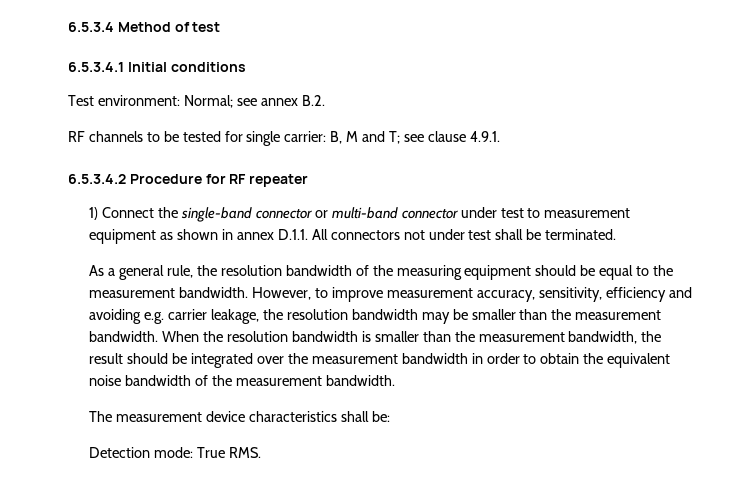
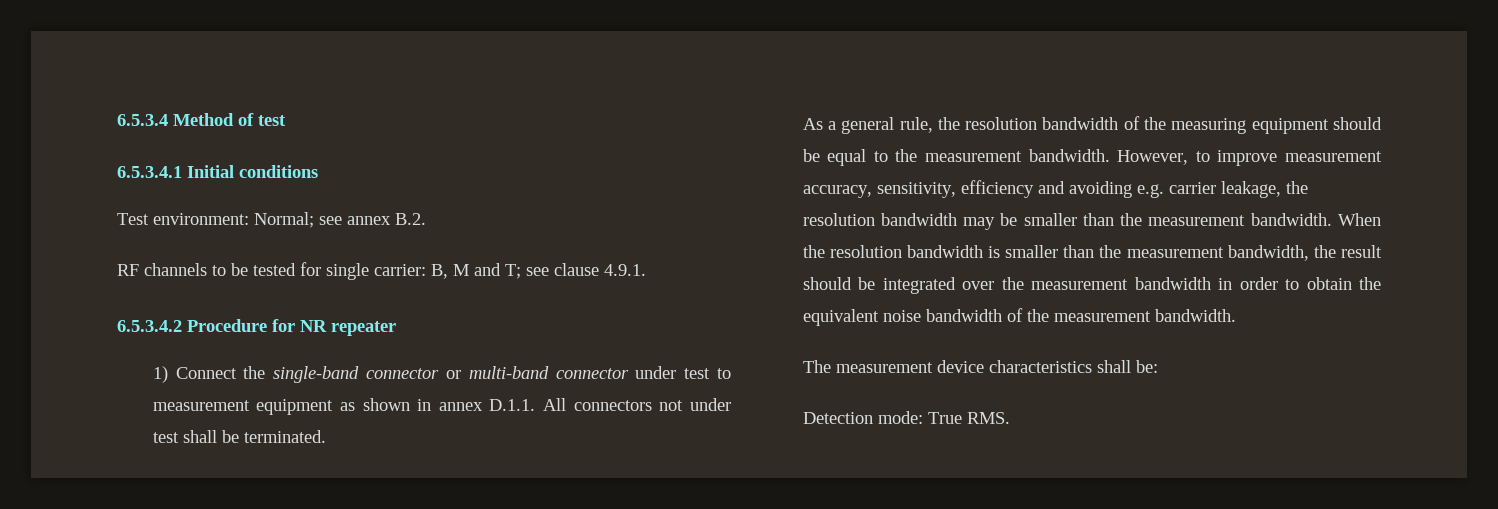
[229,174,247,184] RF -> [300,320,327,332] NR

